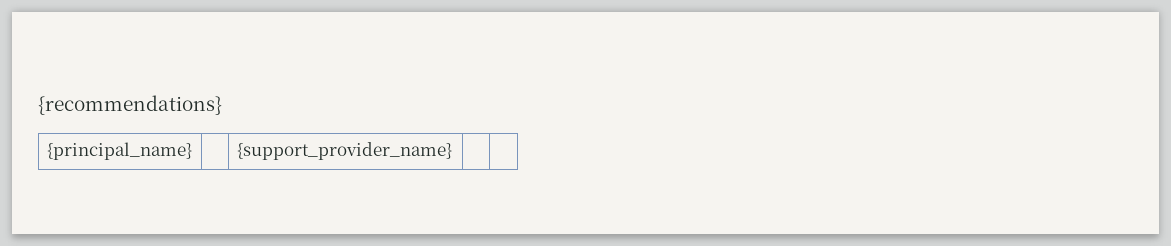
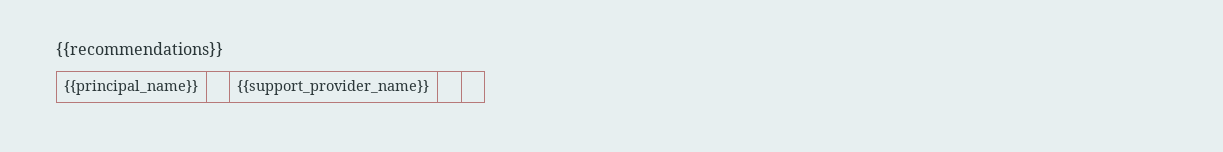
[38,95,222,115] [46,142,192,160] [236,142,452,160] {recommendations} // {principal_name} | | {support_provider_name} -> [56,42,223,57] [63,80,198,95] [236,80,429,95] {{recommendations}} // {{principal_name}} | | {{support_provider_name}}

